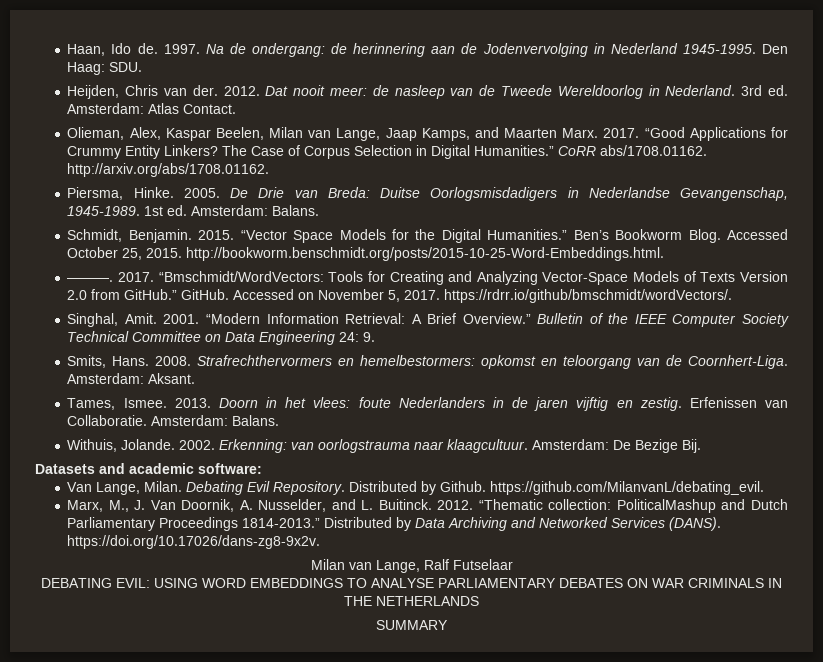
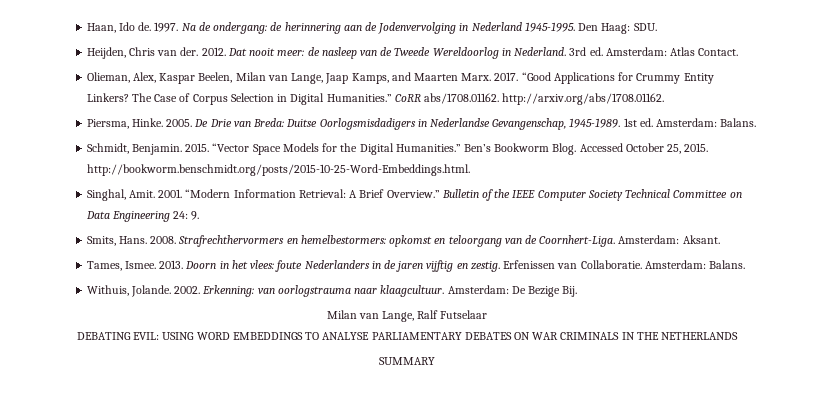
[67,271,788,285] [67,289,733,303] // ———. 2017. “Bmschmidt/WordVectors: Tools for Creating and Analyzing Vector-Space Models of Texts Version 2.0 from GitHub.” GitHub. Accessed on November 5, 2017. https://rdrr.io/github/bmschmidt/wordVectors/. -> (470, 170) none
[35,463,262,474] [67,481,765,495] [67,499,788,513] [67,517,722,531] [67,535,321,549] // Datasets and academic software: // Van Lange, Milan. Debating Evil Repository. Distributed by Github. https://github.com/MilanvanL/debating_evil. // Marx, M., J. Van Doornik, A. Nusselder, and L. Buitinck. 2012. “Thematic collection: PoliticalMashup and Dutch Parliamentary Proceedings 1814-2013.” Distributed by Data Archiving and Networked Services (DANS). https://doi.org/10.17026/dans-zg8-9x2v. -> (578, 291) none

